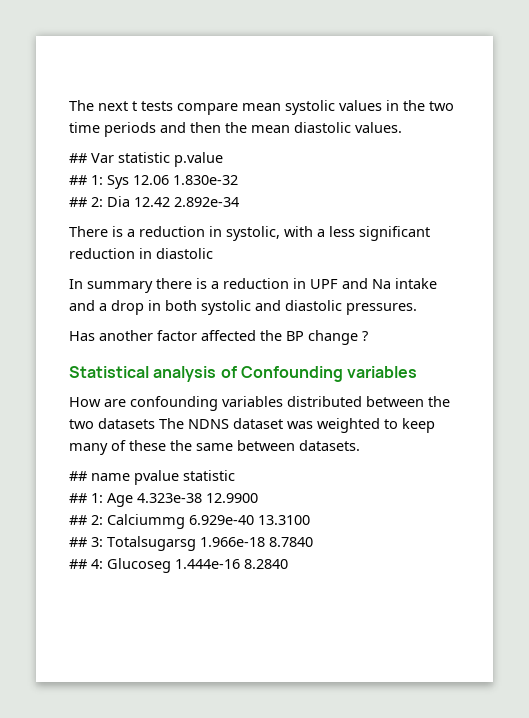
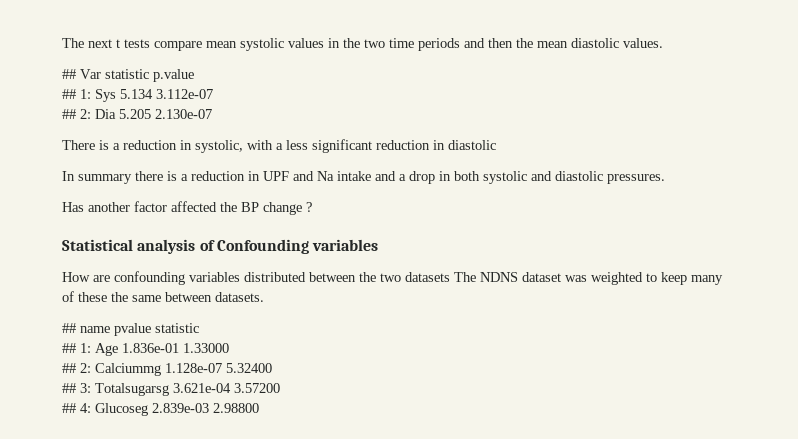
[133,175,238,185] 12.06 1.830e-32 -> [120,89,213,99] 5.134 3.112e-07
[134,197,239,207] 12.42 2.892e-34 -> [119,109,212,119] 5.205 2.130e-07
[137,493,258,503] 4.323e-38 12.9900 -> [122,343,229,353] 1.836e-01 1.33000
[189,515,310,525] 6.929e-40 13.3100 -> [165,363,272,373] 1.128e-07 5.32400
[200,537,313,547] 1.966e-18 8.7840 -> [173,383,280,393] 3.621e-04 3.57200
[175,559,288,569] 1.444e-16 8.2840 -> [152,403,259,413] 2.839e-03 2.98800

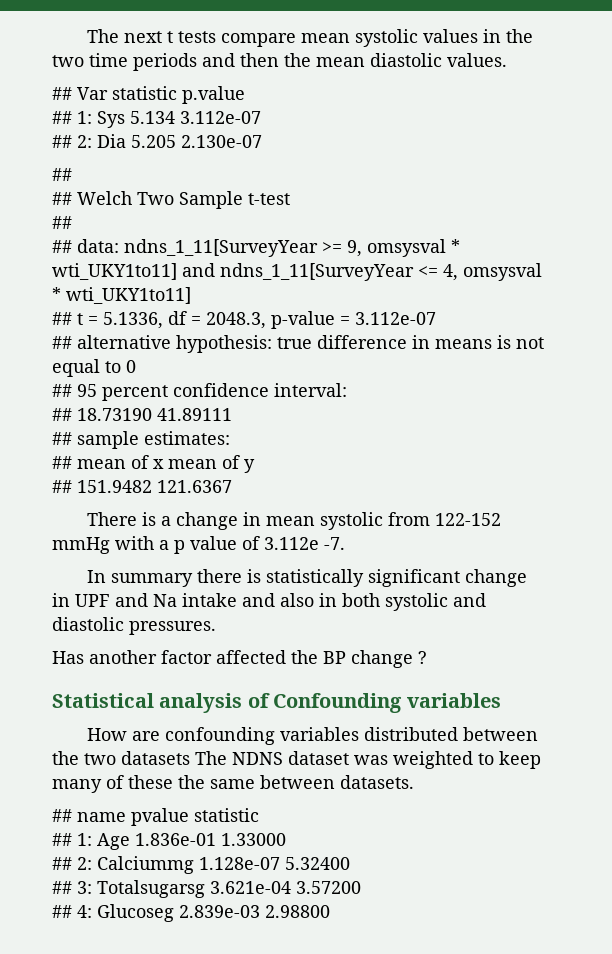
[62,139,496,153] There is a reduction in systolic, with a less significant reduction in diastolic -> [52,168,72,181] [52,191,290,209] [52,216,72,229] [52,239,460,257] [52,263,542,281] [52,287,191,304] [52,311,436,329] [52,335,544,353] [52,359,136,377] [52,383,347,401] [52,408,232,421] [52,431,230,449] [52,455,255,473] [52,480,232,493] [86,512,501,530] [52,536,345,554] ## // ## Welch Two Sample t-test // ## // ## data: ndns_1_11[SurveyYear >= 9, omsysval * wti_UKY1to11] and ndns_1_11[SurveyYear <= 4, omsysval * wti_UKY1to11] // ## t = 5.1336, df = 2048.3, p-value = 3.112e-07 // ## alternative hypothesis: true difference in means is not equal to 0 // ## 95 percent confidence interval: // ## 18.73190 41.89111 // ## sample estimates: // ## mean of x mean of y // ## 151.9482 121.6367 // There is a change in mean systolic from 122-152 mmHg with a p value of 3.112e -7.
[181,171,245,181] a reduction -> [265,569,527,587] statistically significant change
[399,171,435,184] a drop -> [280,593,314,607] also

